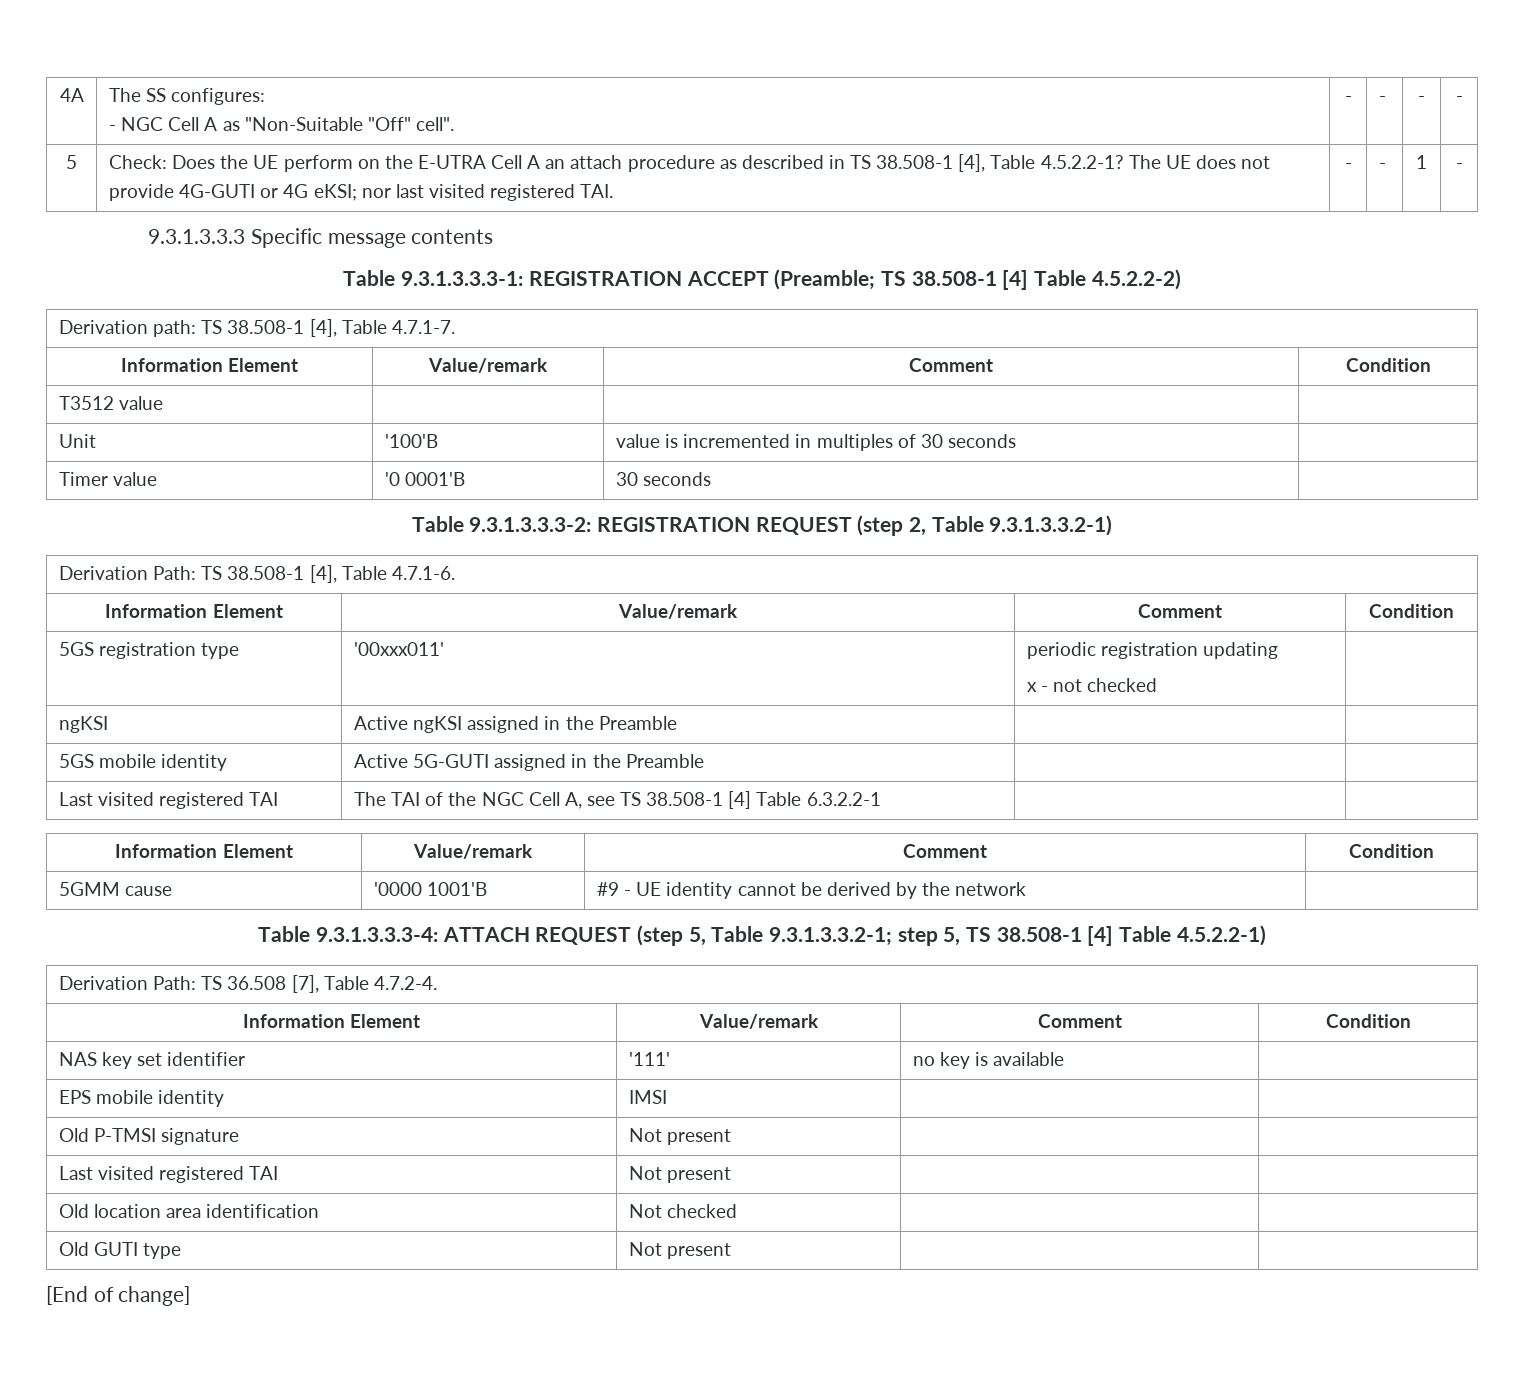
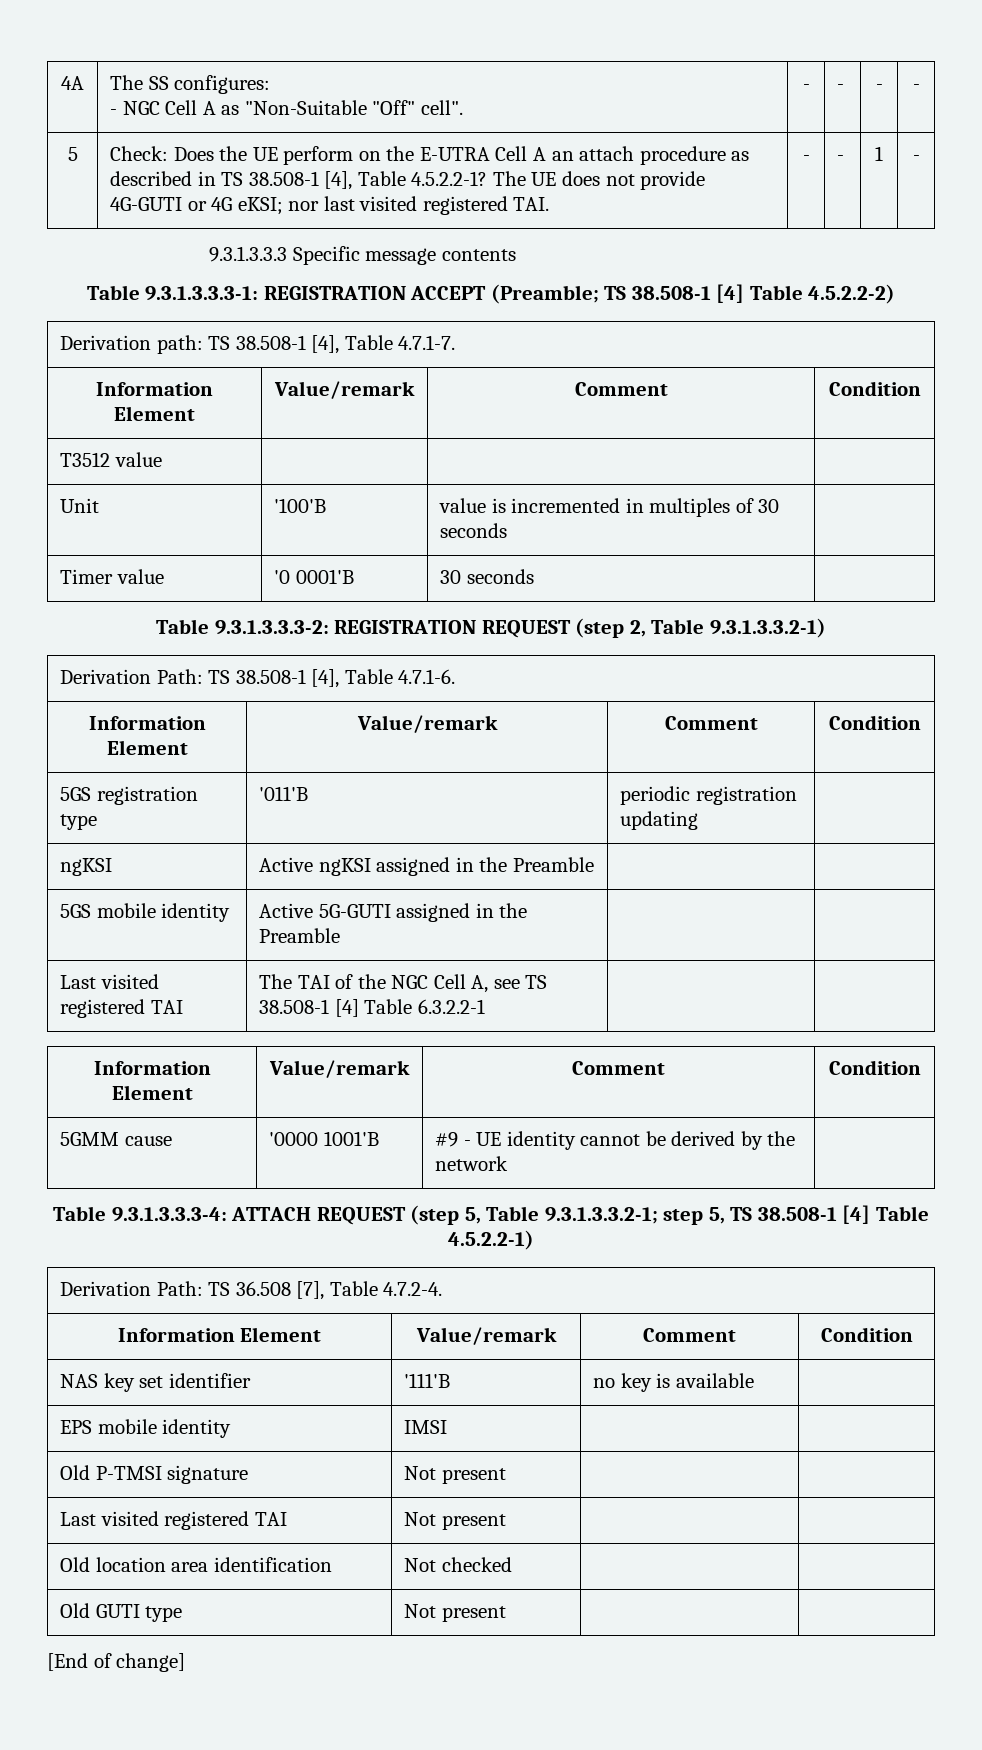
[353,642,444,656] '00xxx011' -> [259,786,309,801] '011'B
[1026,678,1158,692] // x - not checked -> (699, 820) none
[628,1052,670,1066] '111' -> [404,1373,451,1388] '111'B

